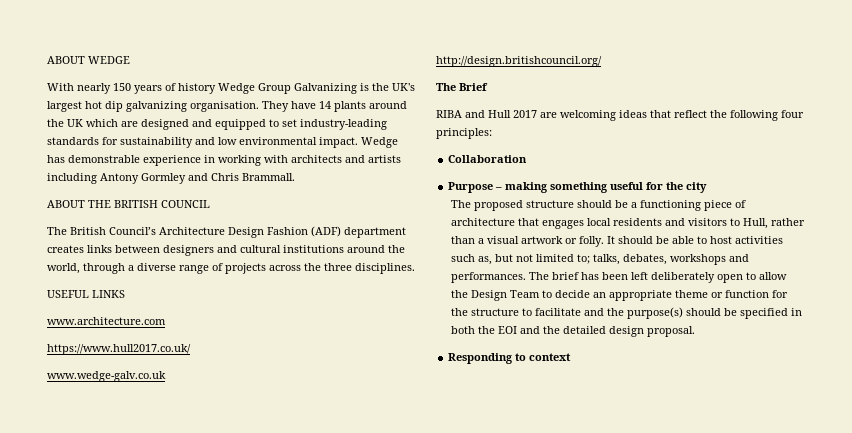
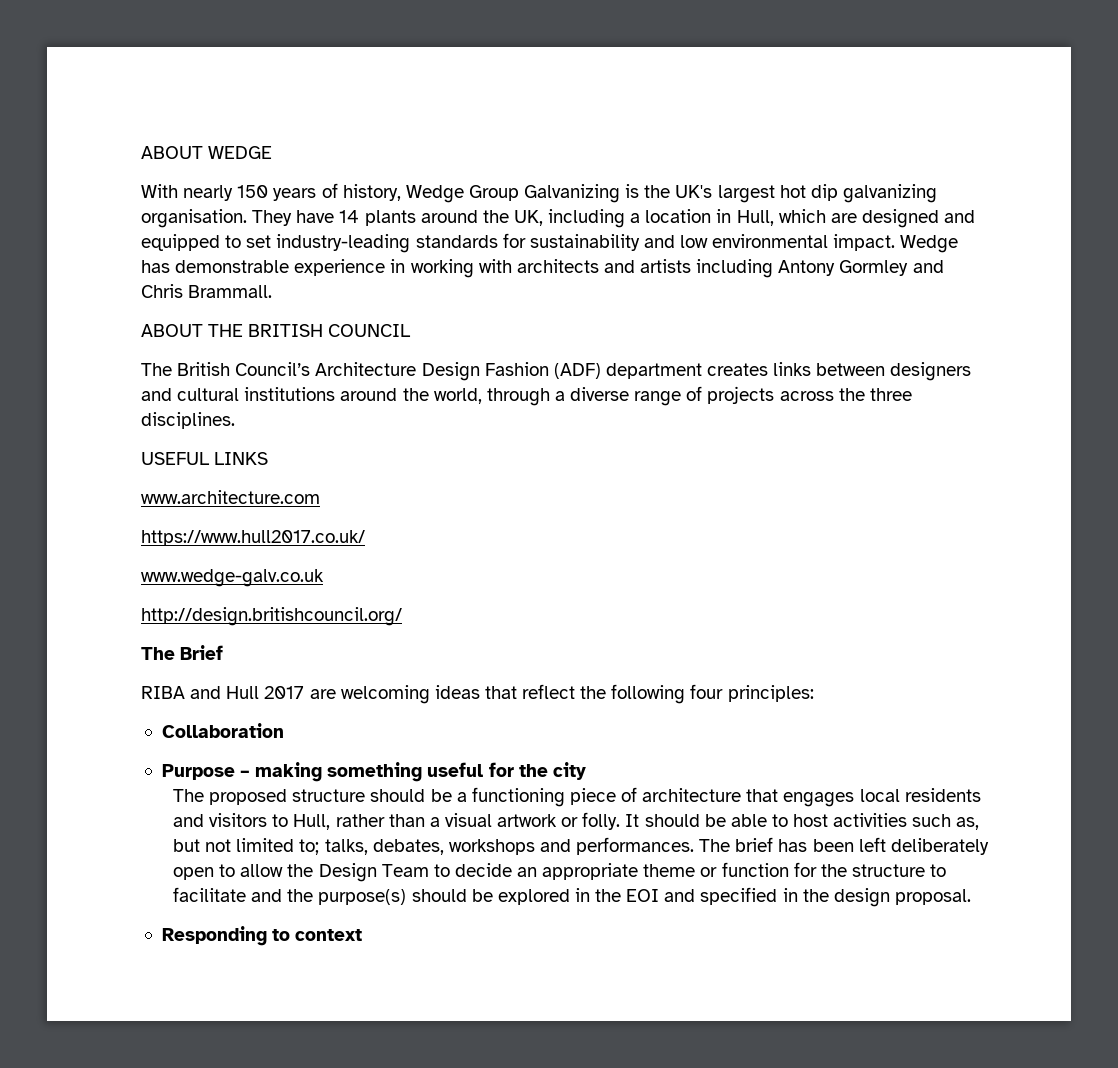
[178,83,216,94] history -> [342,184,401,201] history,
[67,119,83,127] UK -> [513,209,774,228] UK, including a location in Hull,
[739,308,802,319] [450,326,606,334] specified in both the EOI and the detailed -> [497,887,829,905] explored in the EOI and specified in the

